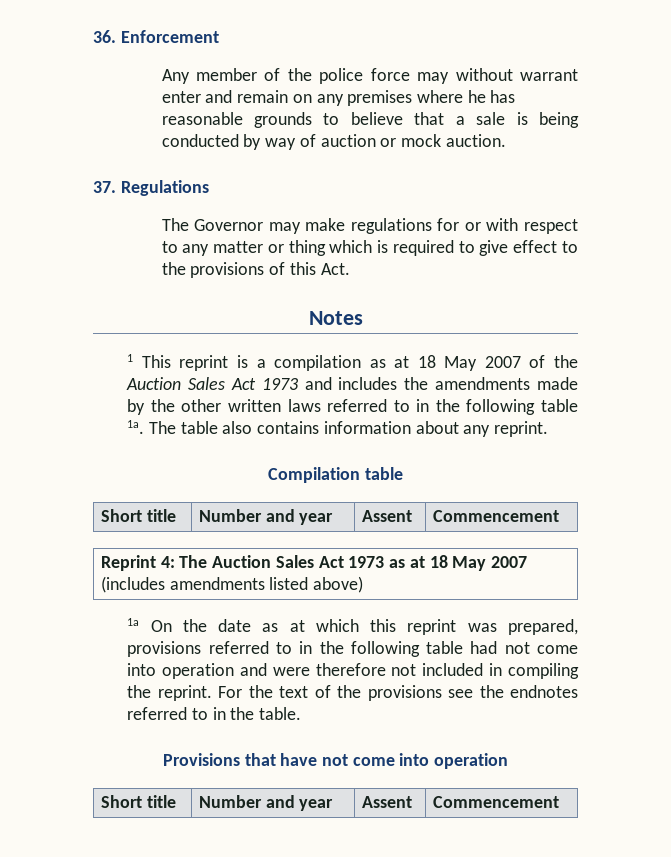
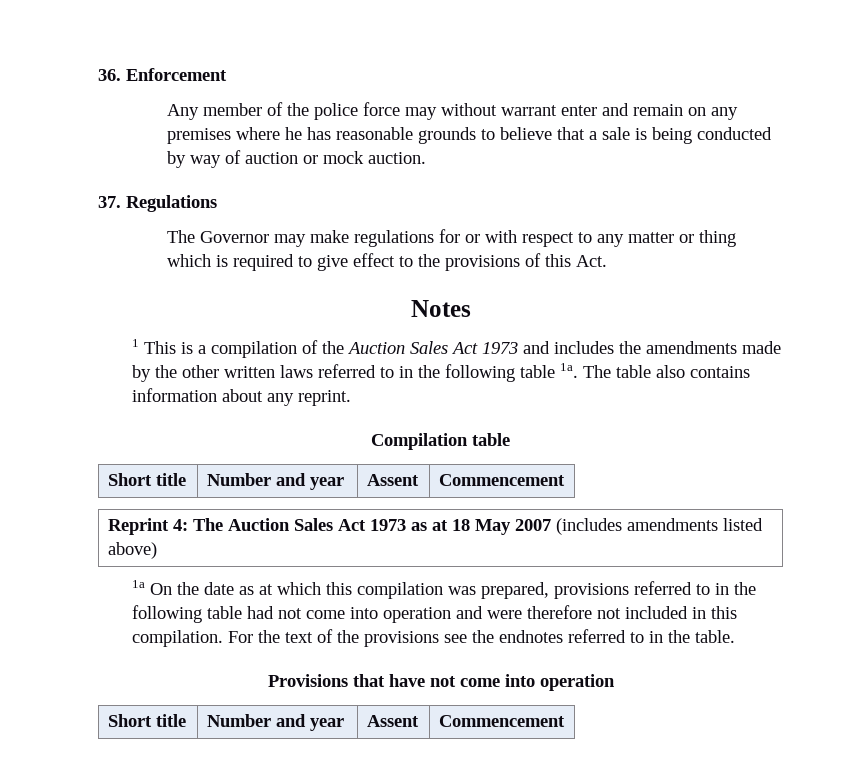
[179,355,229,371] reprint -> (177, 347) none
[369,355,521,371] as at 18 May 2007 -> (298, 349) none
[407,619,457,635] reprint -> [357,582,444,599] compilation
[508,663,579,679] [127,685,212,701] compiling the reprint. -> [711,606,738,619] [132,630,224,647] this compilation.

